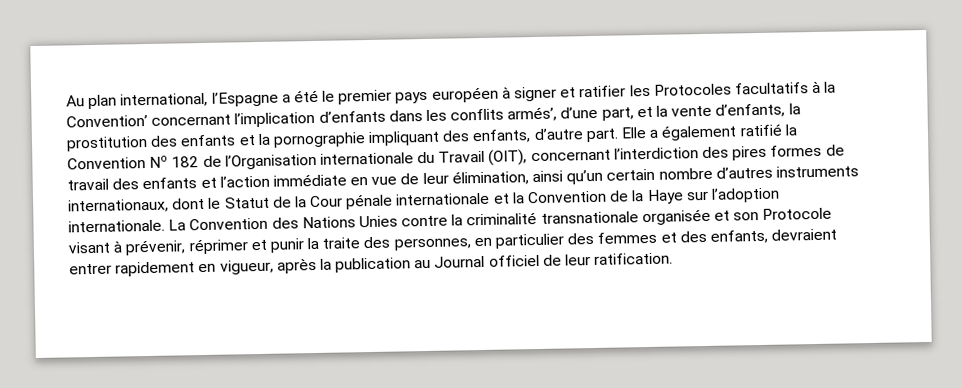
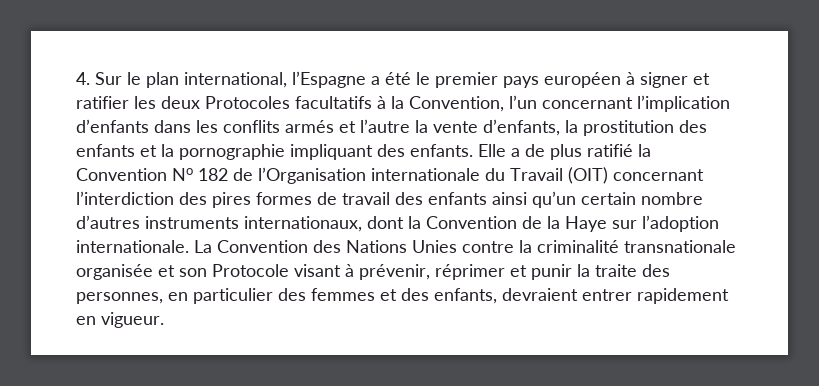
[66,95,85,107] Au -> [76,72,141,85] 4. Sur le
(651, 90) none -> [161,96,200,109] deux
[66,114,148,128] Convention’ -> [409,95,537,112] Convention, l’un
[507,106,653,122] armés’, d’une part, et -> [285,119,410,133] armés et l’autre
[472,124,738,144] enfants, d’autre part. Elle a également -> [410,144,582,160] enfants. Elle a de plus
[488,149,528,166] (OIT), -> [568,167,608,184] (OIT)
[200,170,529,189] et l’action immédiate en vue de leur élimination, -> (487, 198) none
[208,192,510,210] le Statut de la Cour pénale internationale et -> (404, 222) none
[219,252,674,275] vigueur, après la publication au Journal officiel de leur ratification. -> [101,312,164,328] vigueur.

